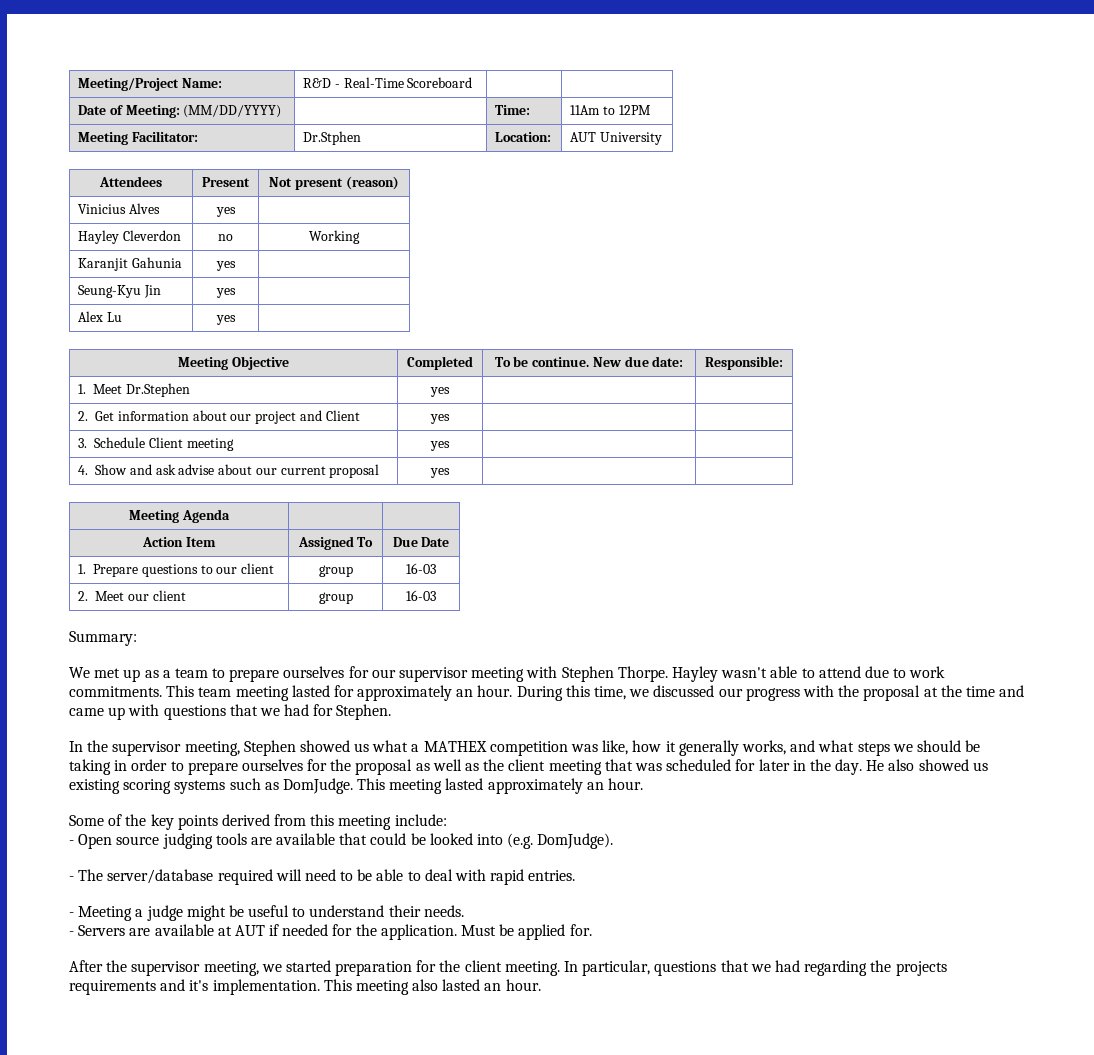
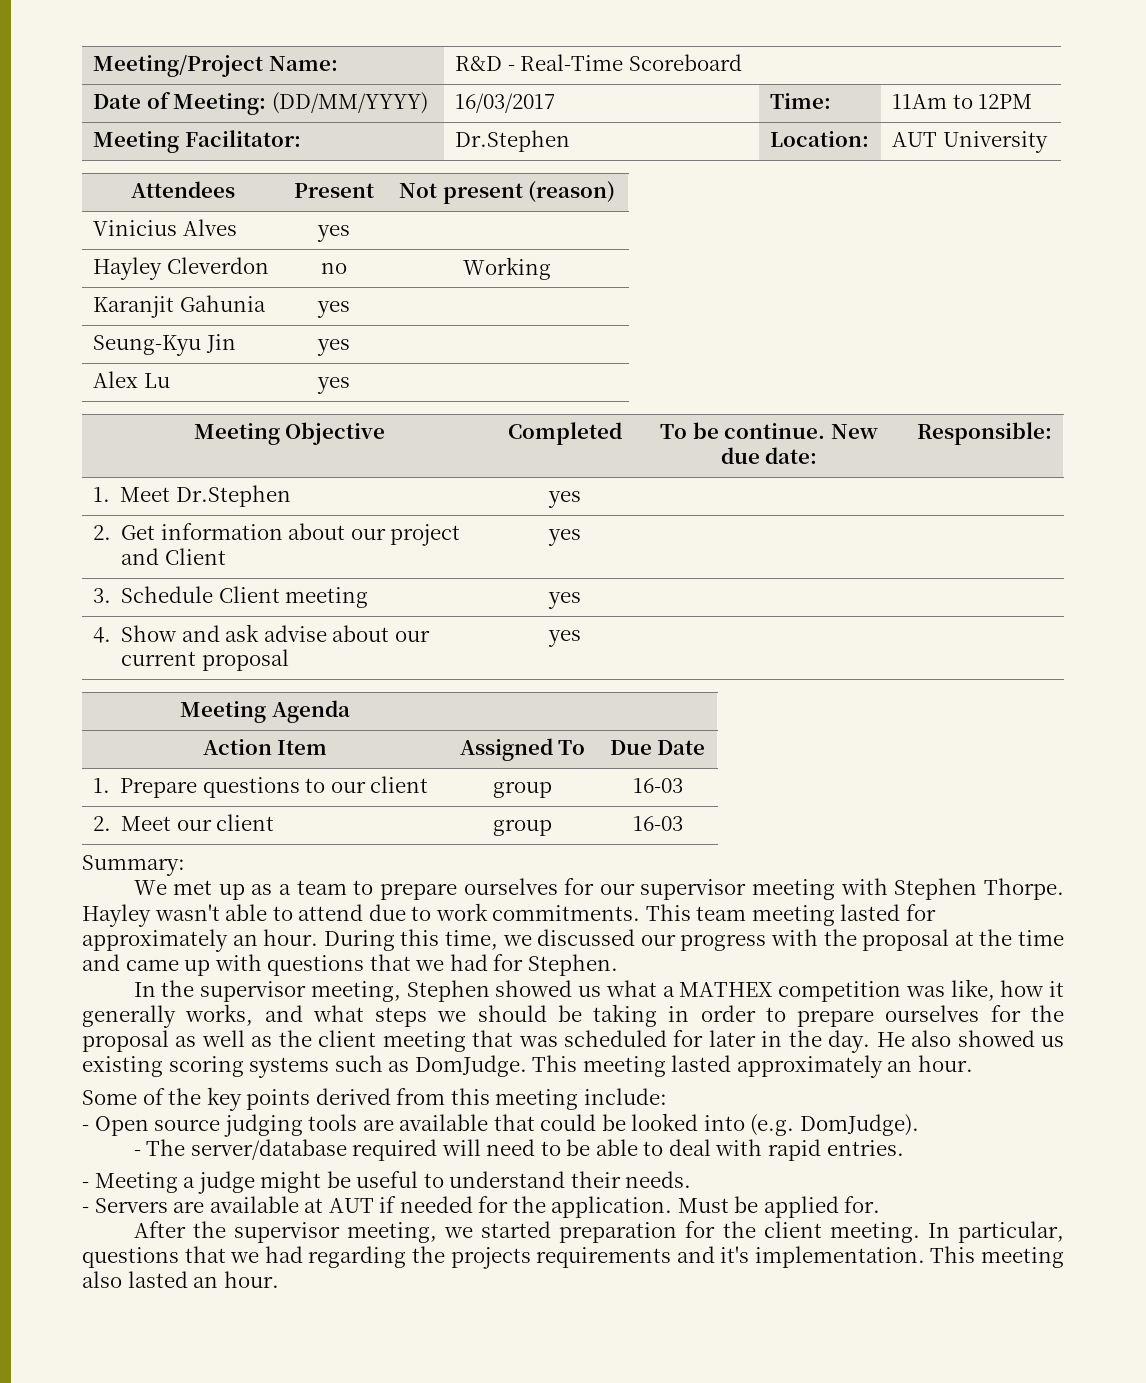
[183,105,282,118] (MM/DD/YYYY) | -> [271,92,428,114] [455,93,556,113] (DD/MM/YYYY) | 16/03/2017
[302,131,361,145] Dr.Stphen -> [455,130,571,152] Dr.Stephen

